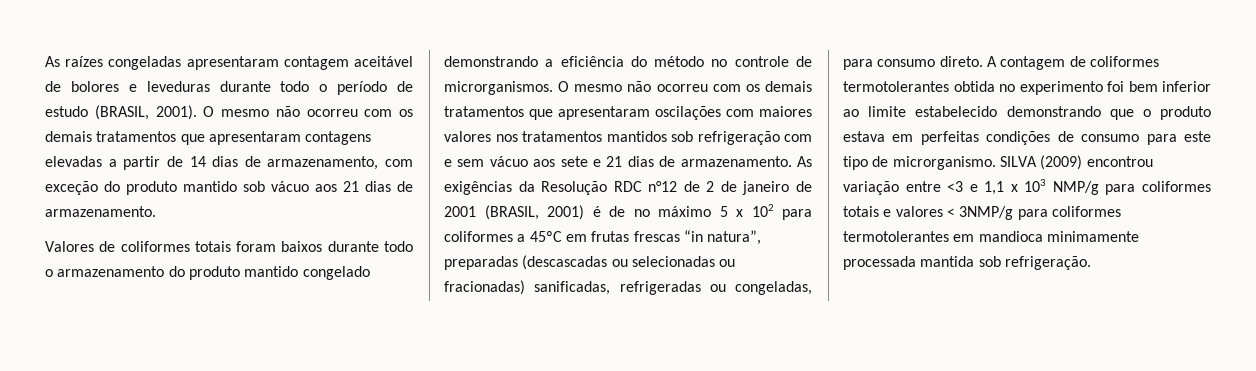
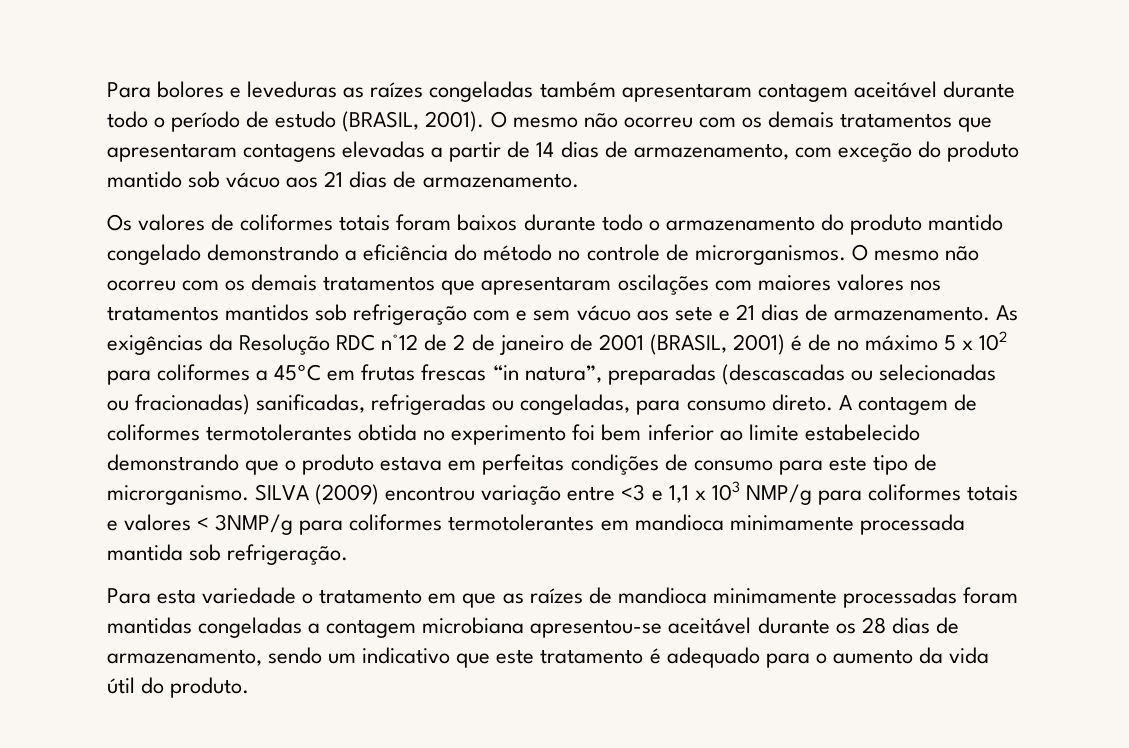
[45,56,60,67] As -> [107,81,365,98] Para bolores e leveduras as
(182, 63) none -> [539,81,616,98] também
[45,81,210,92] de bolores e leveduras -> (937, 89) none
[45,241,94,252] Valores -> [107,214,206,231] Os valores
(1091, 263) none -> [107,587,1018,608] [107,617,959,638] [107,647,989,668] [107,677,250,698] // Para esta variedade o tratamento em que as raízes de mandioca minimamente processadas foram mantidas congeladas a contagem microbiana apresentou-se aceitável durante os 28 dias de armazenamento, sendo um indicativo que este tratamento é adequado para o aumento da vida útil do produto.

